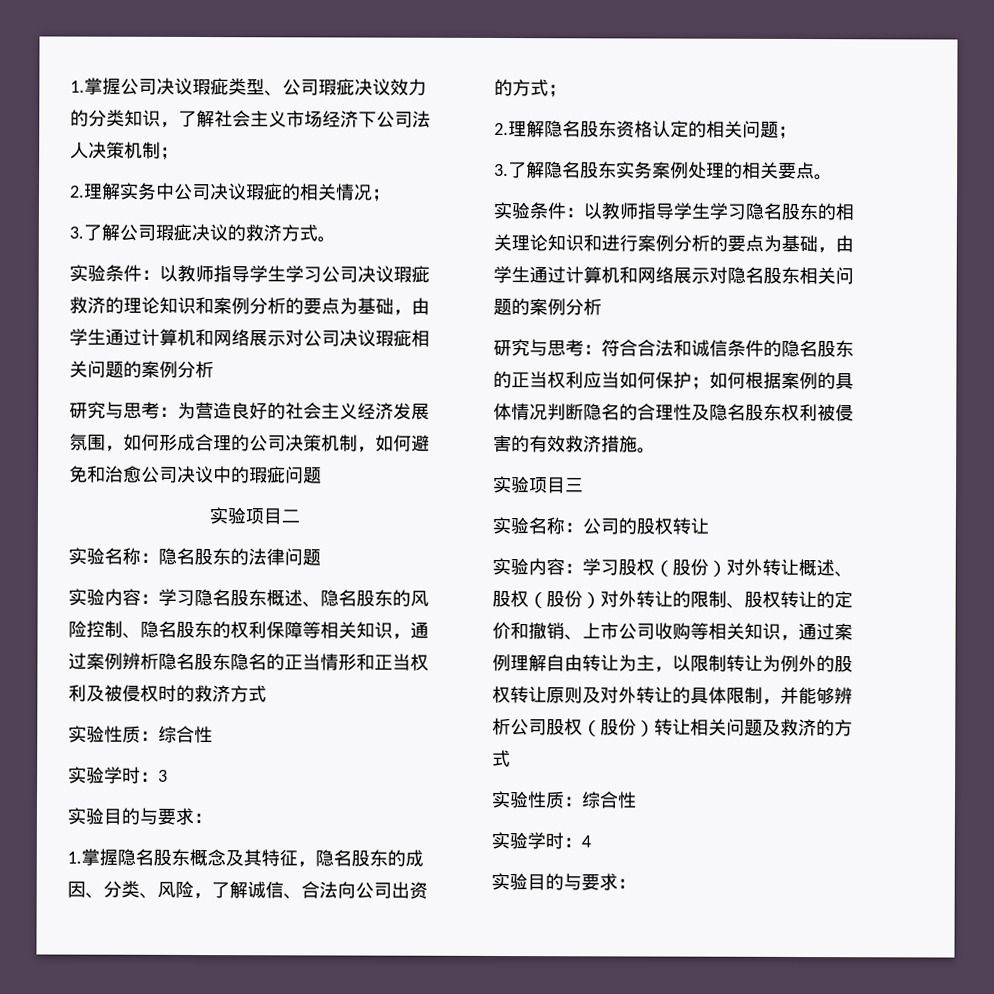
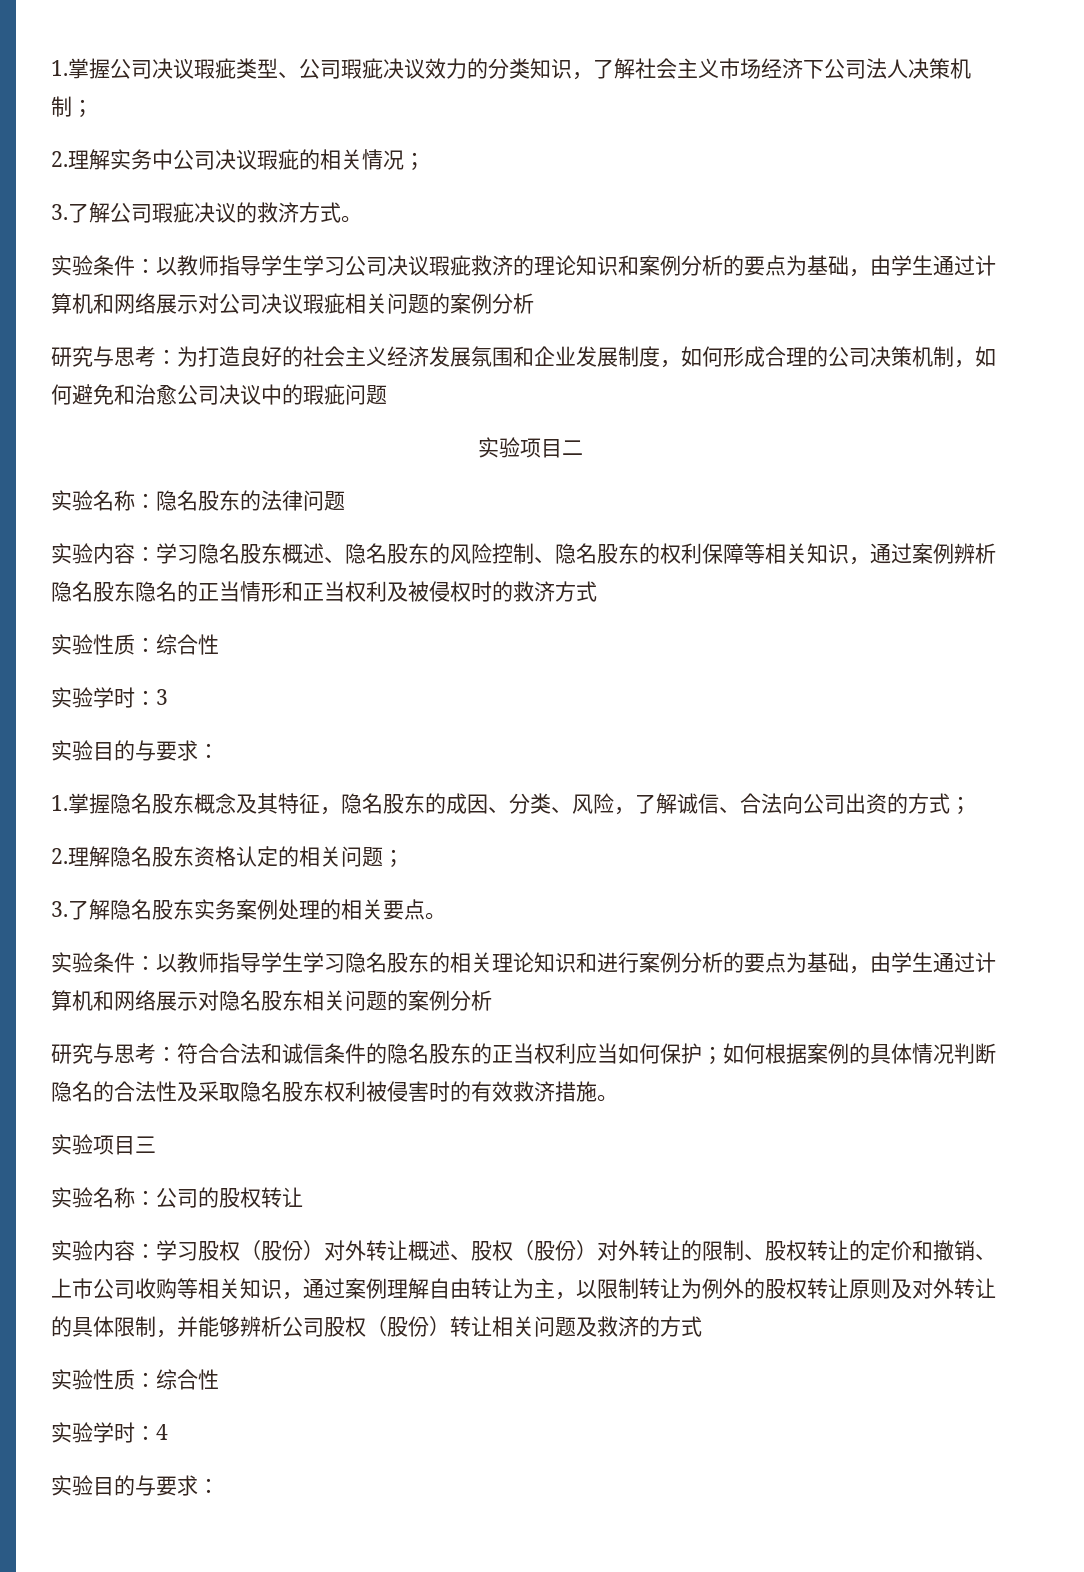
[195,401,214,420] 营 -> [198,346,219,367] 打
(106, 442) none -> [513,346,660,367] 和企业发展制度
[655,403,710,421] 理性及 -> [135,1081,240,1102] 法性及采取
(512, 443) none -> [429,1081,450,1102] 时

